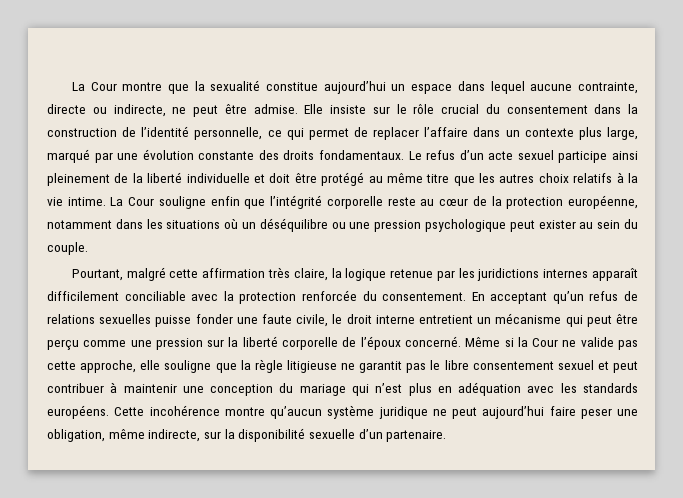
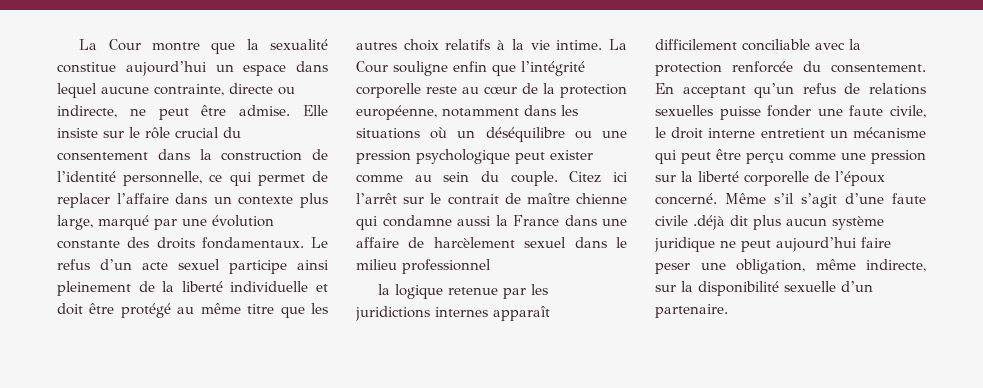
(576, 224) none -> [356,174,403,183] comme
[71,267,328,281] // Pourtant, malgré cette affirmation très claire, -> [569,171,628,183] [356,193,627,205] [356,215,627,230] [356,237,627,248] [356,259,491,274] Citez ici l’arrêt sur le contrait de maître chienne qui condamne aussi la France dans une affaire de harcèlement sexuel dans le milieu professionnel //
[504,337,638,350] [47,359,638,373] [47,382,638,396] [47,405,322,419] si la Cour ne valide pas cette approche, elle souligne que la règle litigieuse ne garantit pas le libre consentement sexuel et peut contribuer à maintenir une conception du mariage qui n’est plus en adéquation avec les standards européens. Cette incohérence montre qu’aucun -> [774,193,926,208] [655,215,827,230] s’il s’agit d’une faute civile .déjà dit plus aucun

